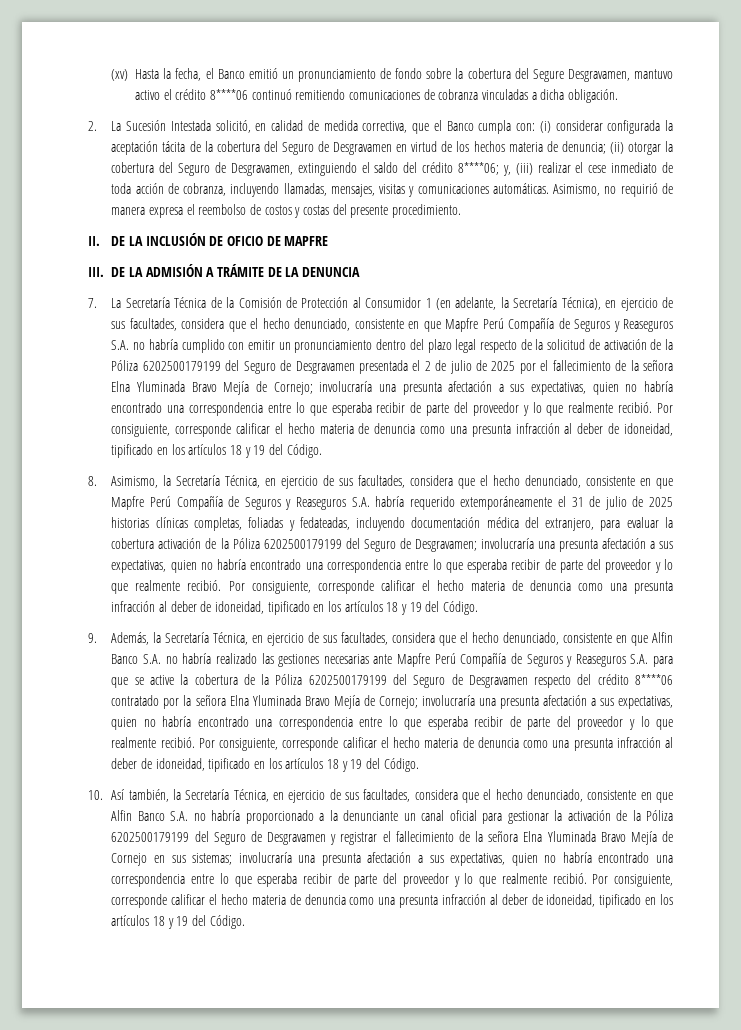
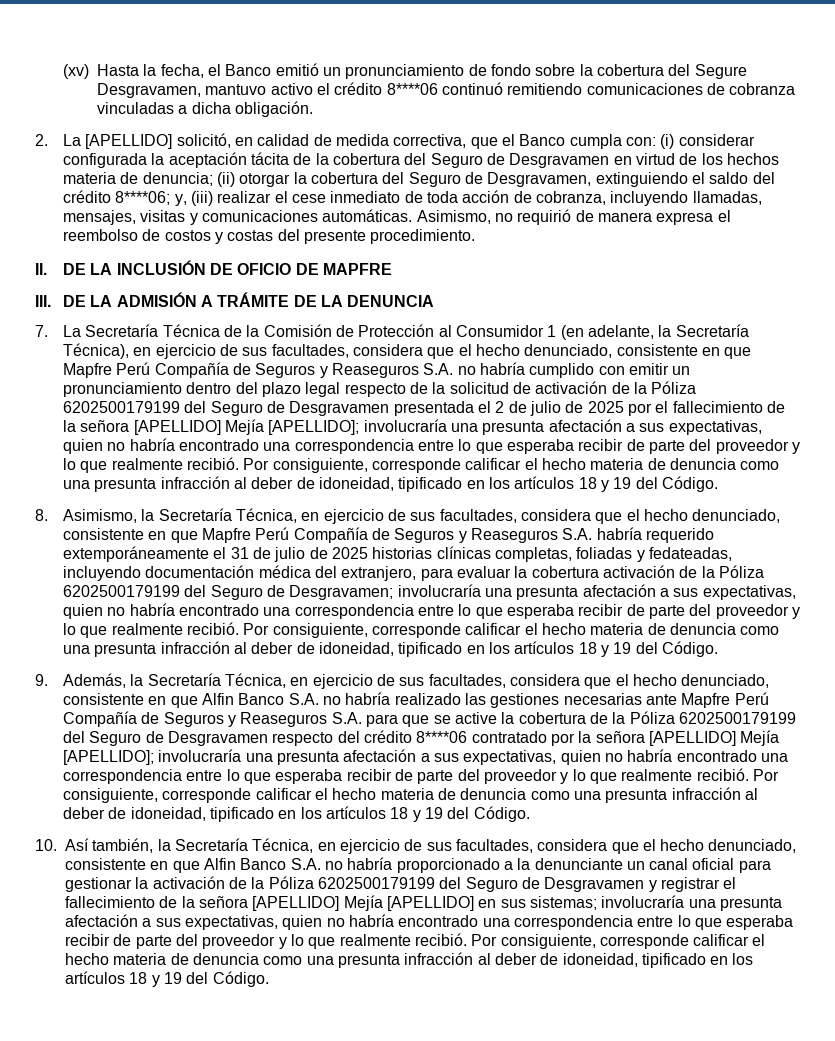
[126,120,211,131] Sucesión Intestada -> [85,134,173,149] [APELLIDO]
[111,381,313,395] Elna Yluminada Bravo Mejía de Cornejo; -> [133,419,360,435] [APELLIDO] Mejía [APELLIDO];
[229,695,418,709] Elna Yluminada Bravo Mejía de Cornejo; -> [648,730,780,746] [63,750,155,765] [APELLIDO] Mejía [APELLIDO];
[523,831,673,845] [111,853,148,866] Elna Yluminada Bravo Mejía de Cornejo -> [252,895,474,911] [APELLIDO] Mejía [APELLIDO]

